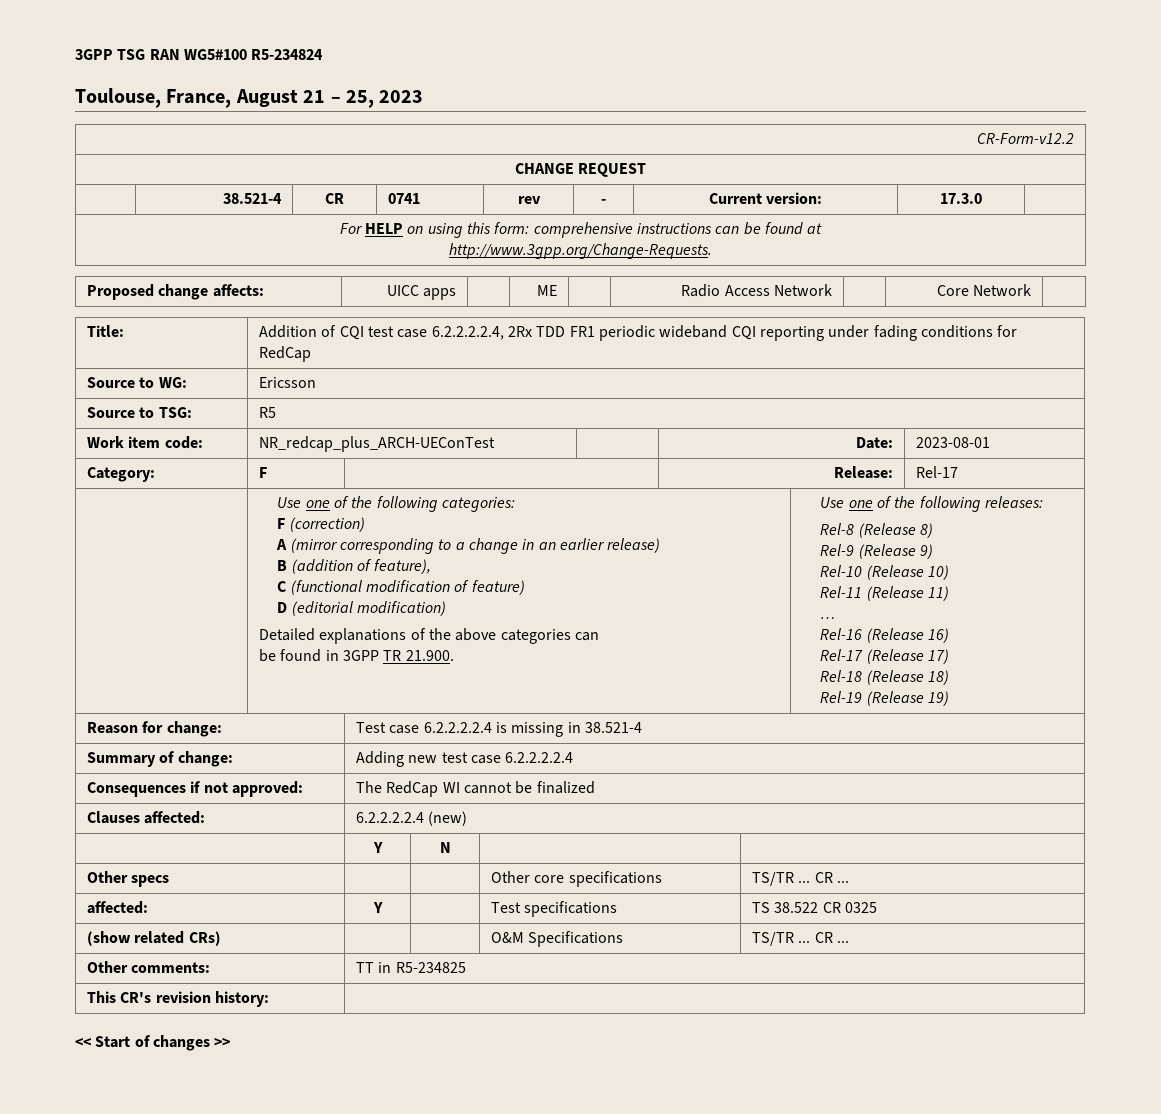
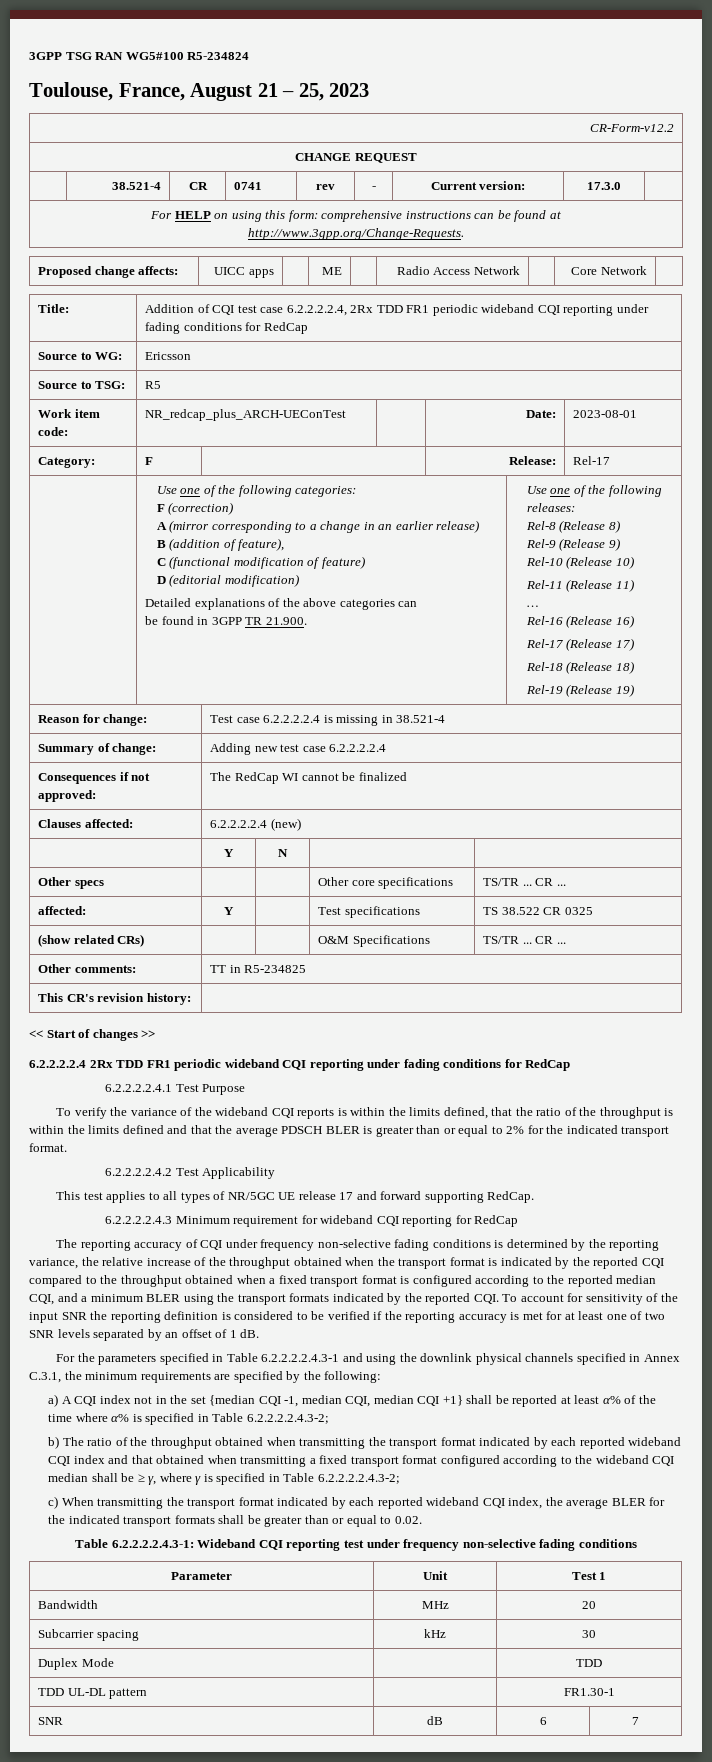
(231, 1042) none -> [29,1059,571,1071] [105,1084,246,1095] [56,1107,674,1119] [29,1125,670,1137] [29,1143,67,1152] [105,1167,276,1179] [56,1191,535,1203] [105,1215,519,1227] [56,1239,660,1251] [29,1257,664,1269] [29,1275,657,1287] [29,1293,678,1305] [29,1311,665,1323] [29,1329,260,1341] [56,1353,680,1365] [29,1371,382,1383] [48,1394,656,1407] [48,1413,329,1425] [48,1436,682,1449] [48,1455,675,1467] [48,1473,400,1485] [48,1496,666,1509] [48,1515,422,1527] [75,1539,637,1551] [171,1572,232,1580] [423,1571,448,1580] [571,1572,607,1580] [38,1600,99,1609] [421,1601,449,1609] [582,1601,596,1609] [38,1629,139,1641] [424,1629,446,1638] [582,1630,596,1638] [38,1658,114,1670] [576,1659,602,1667] [38,1688,148,1699] [563,1688,615,1696] [38,1717,64,1725] [427,1716,443,1725] [539,1717,547,1725] [632,1717,639,1725] // 6.2.2.2.2.4 2Rx TDD FR1 periodic wideband CQI reporting under fading conditions for RedCap // 6.2.2.2.2.4.1 Test Purpose // To verify the variance of the wideband CQI reports is within the limits defined, that the ratio of the throughput is within the limits defined and that the average PDSCH BLER is greater than or equal to 2% for the indicated transport format. // 6.2.2.2.2.4.2 Test Applicability // This test applies to all types of NR/5GC UE release 17 and forward supporting RedCap. // 6.2.2.2.2.4.3 Minimum requirement for wideband CQI reporting for RedCap // The reporting accuracy of CQI under frequency non-selective fading conditions is determined by the reporting variance, the relative increase of the throughput obtained when the transport format is indicated by the reported CQI compared to the throughput obtained when a fixed transport format is configured according to the reported median CQI, and a minimum BLER using the transport formats indicated by the reported CQI. To account for sensitivity of the input SNR the reporting definition is considered to be verified if the reporting accuracy is met for at least one of two SNR levels separated by an offset of 1 dB. // For the parameters specified in Table 6.2.2.2.2.4.3-1 and using the downlink physical channels specified in Annex C.3.1, the minimum requirements are specified by the following: // a) A CQI index not in the set {median CQI -1, median CQI, median CQI +1} shall be reported at least α% of the time where α% is specified in Table 6.2.2.2.2.4.3-2; // b) The ratio of the throughput obtained when transmitting the transport format indicated by each reported wideband CQI index and that obtained when transmitting a fixed transport format configured according to the wideband CQI median shall be ≥ γ, where γ is specified in Table 6.2.2.2.2.4.3-2; // c) When transmitting the transport format indicated by each reported wideband CQI index, the average BLER for the indicated transport formats shall be greater than or equal to 0.02. // Table 6.2.2.2.2.4.3-1: Wideband CQI reporting test under frequency non-selective fading conditions // Parameter | Unit | Test 1 // Bandwidth | MHz | 20 // Subcarrier spacing | kHz | 30 // Duplex Mode | | TDD // TDD UL-DL pattern | | FR1.30-1 // SNR | dB | 6 | 7

